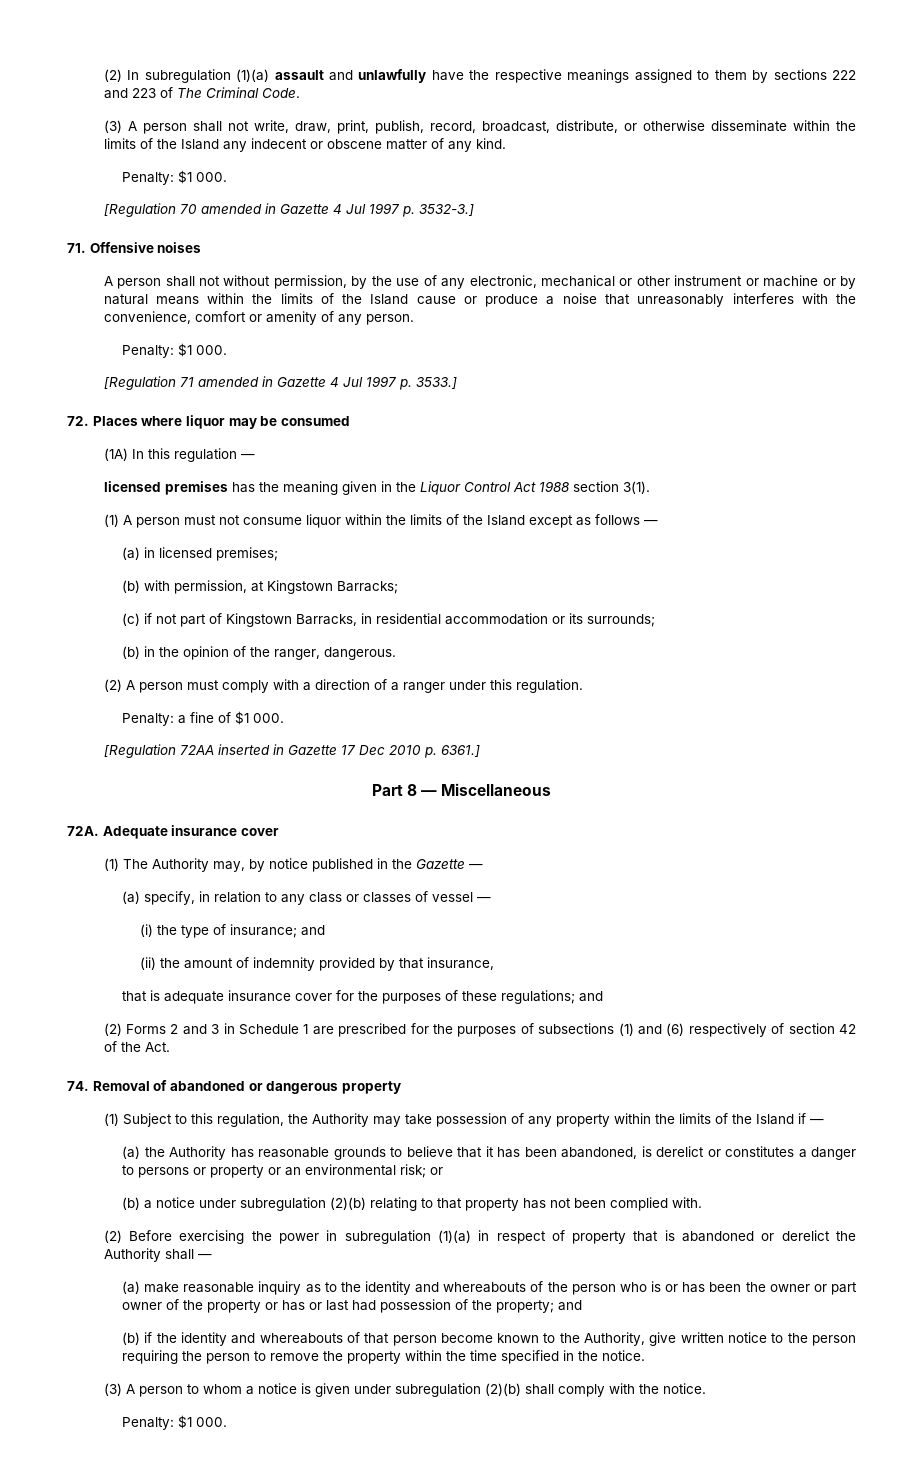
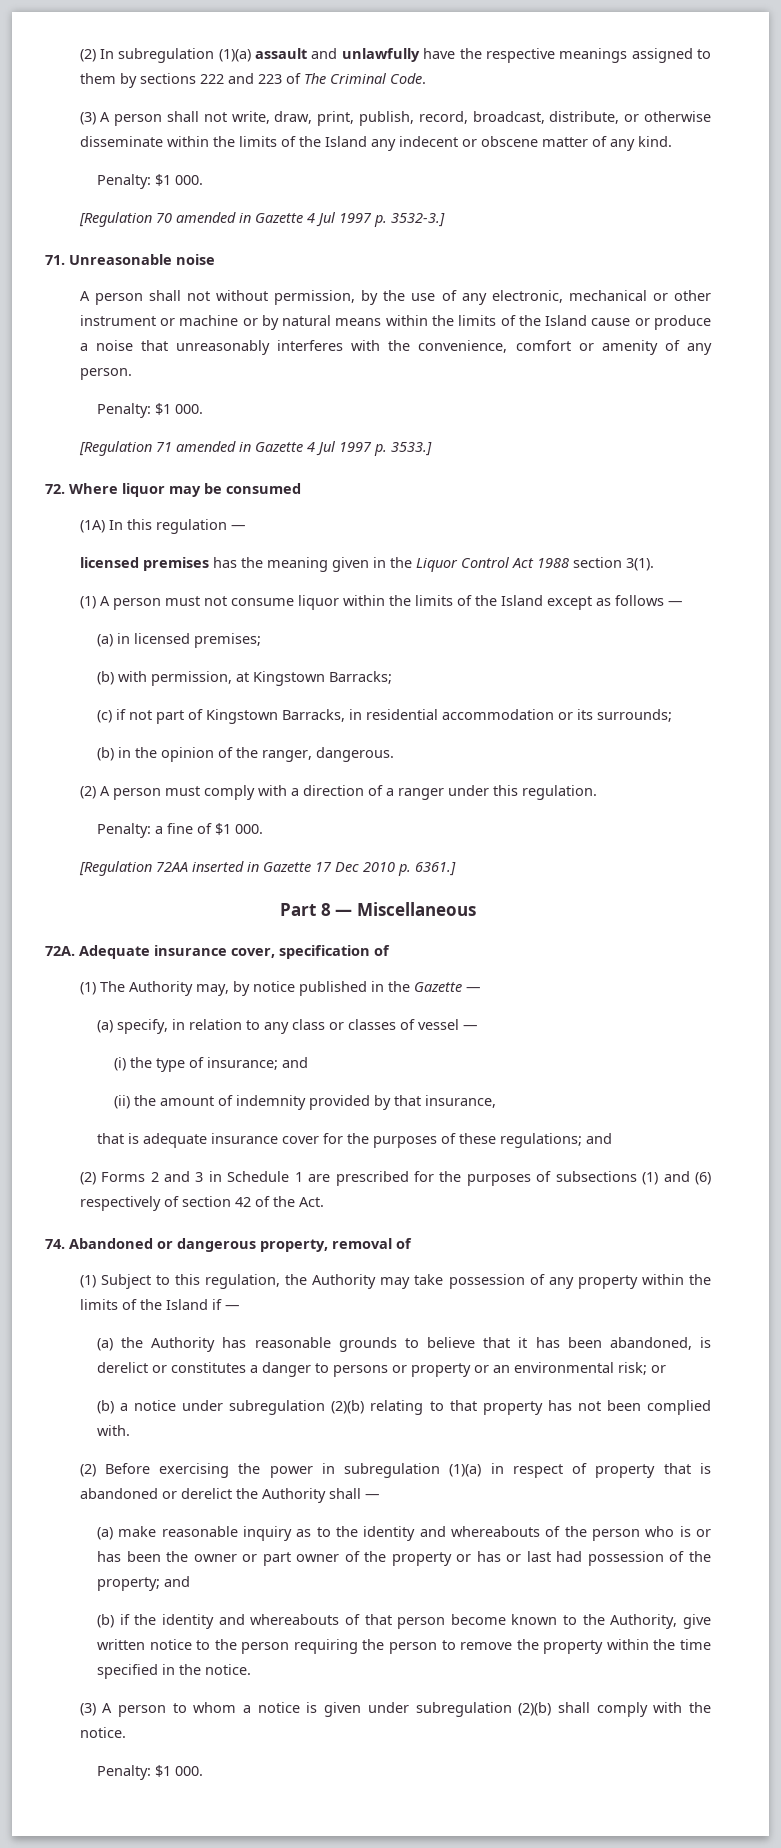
[89,242,202,253] Offensive noises -> [69,254,215,265] Unreasonable noise
[92,416,183,426] Places where -> [69,483,118,494] Where
[240,828,279,836] cover -> [231,945,390,959] cover, specification of
[92,1080,401,1094] Removal of abandoned or dangerous property -> [69,1238,412,1252] Abandoned or dangerous property, removal of

